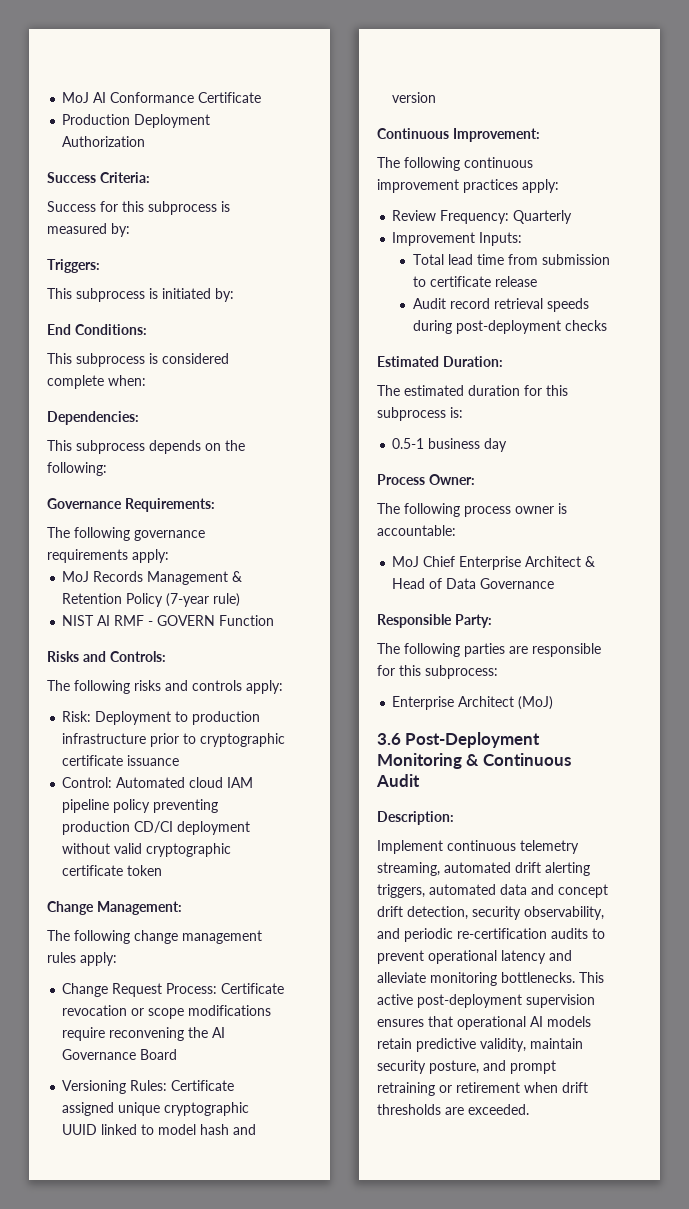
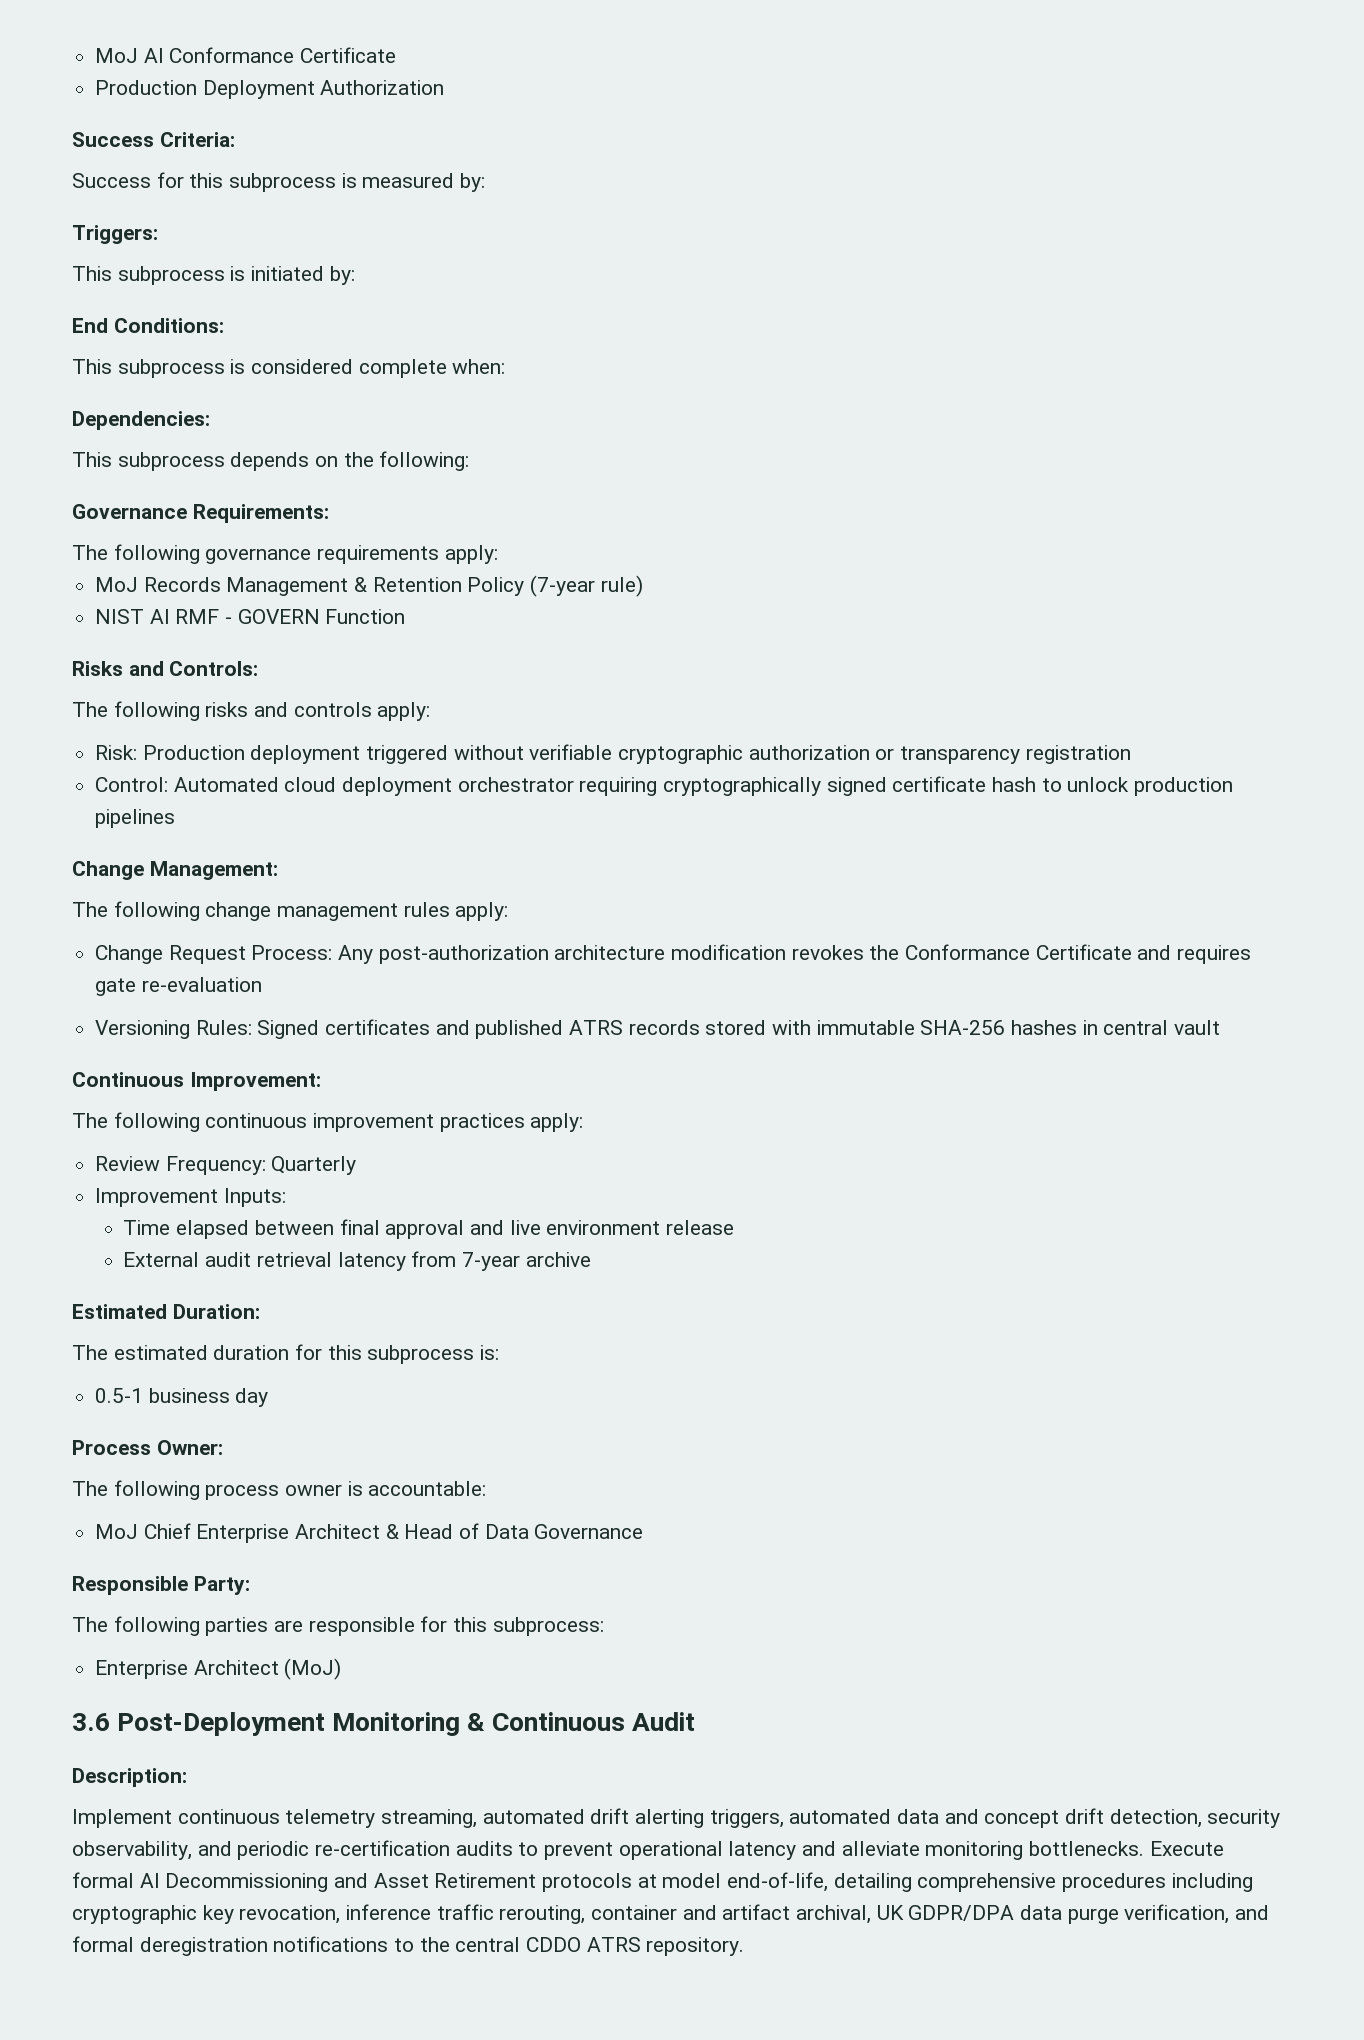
[95,711,261,725] [62,733,286,747] [62,755,180,766] [62,777,254,788] [62,799,219,813] [62,821,251,835] [62,843,232,857] [62,865,163,876] Deployment to production infrastructure prior to cryptographic certificate issuance // Control: Automated cloud IAM pipeline policy preventing production CD/CI deployment without valid cryptographic certificate token -> [142,744,1131,764] [95,776,1234,796] [95,809,176,828] Production deployment triggered without verifiable cryptographic authorization or transparency registration // Control: Automated cloud deployment orchestrator requiring cryptographically signed certificate hash to unlock production pipelines
[221,983,285,994] [62,1005,272,1019] [62,1027,226,1041] [62,1049,178,1060] [62,1080,235,1094] [62,1102,250,1116] [62,1124,257,1135] [392,92,437,103] Certificate revocation or scope modifications require reconvening the AI Governance Board // Versioning Rules: Certificate assigned unique cryptographic UUID linked to model hash and version -> [338,944,1252,964] [95,977,262,996] [95,1019,1221,1039] Any post-authorization architecture modification revokes the Conformance Certificate and requires gate re-evaluation // Versioning Rules: Signed certificates and published ATRS records stored with immutable SHA-256 hashes in central vault
[412,254,610,265] [412,276,537,287] [412,298,589,312] [412,320,607,334] Total lead time from submission to certificate release // Audit record retrieval speeds during post-deployment checks -> [123,1219,734,1239] [123,1251,591,1271] Time elapsed between final approval and live environment release // External audit retrieval latency from 7-year archive
[579,972,604,983] [377,994,595,1008] [377,1016,591,1030] [377,1038,583,1052] [377,1060,556,1074] [377,1082,588,1096] [377,1104,529,1115] This active post-deployment supervision ensures that operational AI models retain predictive validity, maintain security posture, and prompt retraining or retirement when drift thresholds are exceeded. -> [1149,1841,1224,1856] [72,1872,1253,1892] [72,1904,1270,1924] [72,1936,745,1956] Execute formal AI Decommissioning and Asset Retirement protocols at model end-of-life, detailing comprehensive procedures including cryptographic key revocation, inference traffic rerouting, container and artifact archival, UK GDPR/DPA data purge verification, and formal deregistration notifications to the central CDDO ATRS repository.

